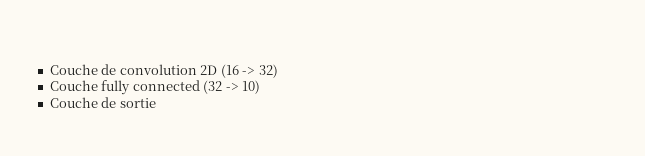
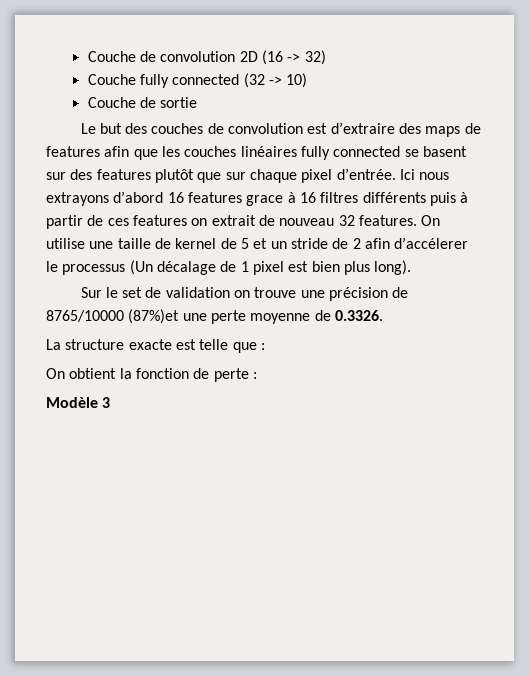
(156, 103) none -> [80,122,481,137] [46,146,467,160] [46,168,450,183] [46,191,469,206] [46,215,441,229] [46,237,469,249] [46,260,412,275] [80,287,409,301] [46,309,383,324] [46,339,265,353] [46,368,257,382] [46,397,111,408] // Le but des couches de convolution est d’extraire des maps de features afin que les couches linéaires fully connected se basent sur des features plutôt que sur chaque pixel d’entrée. Ici nous extrayons d’abord 16 features grace à 16 filtres différents puis à partir de ces features on extrait de nouveau 32 features. On utilise une taille de kernel de 5 et un stride de 2 afin d’accélerer le processus (Un décalage de 1 pixel est bien plus long). // Sur le set de validation on trouve une précision de 8765/10000 (87%)et une perte moyenne de 0.3326. // La structure exacte est telle que : // On obtient la fonction de perte : // Modèle 3

